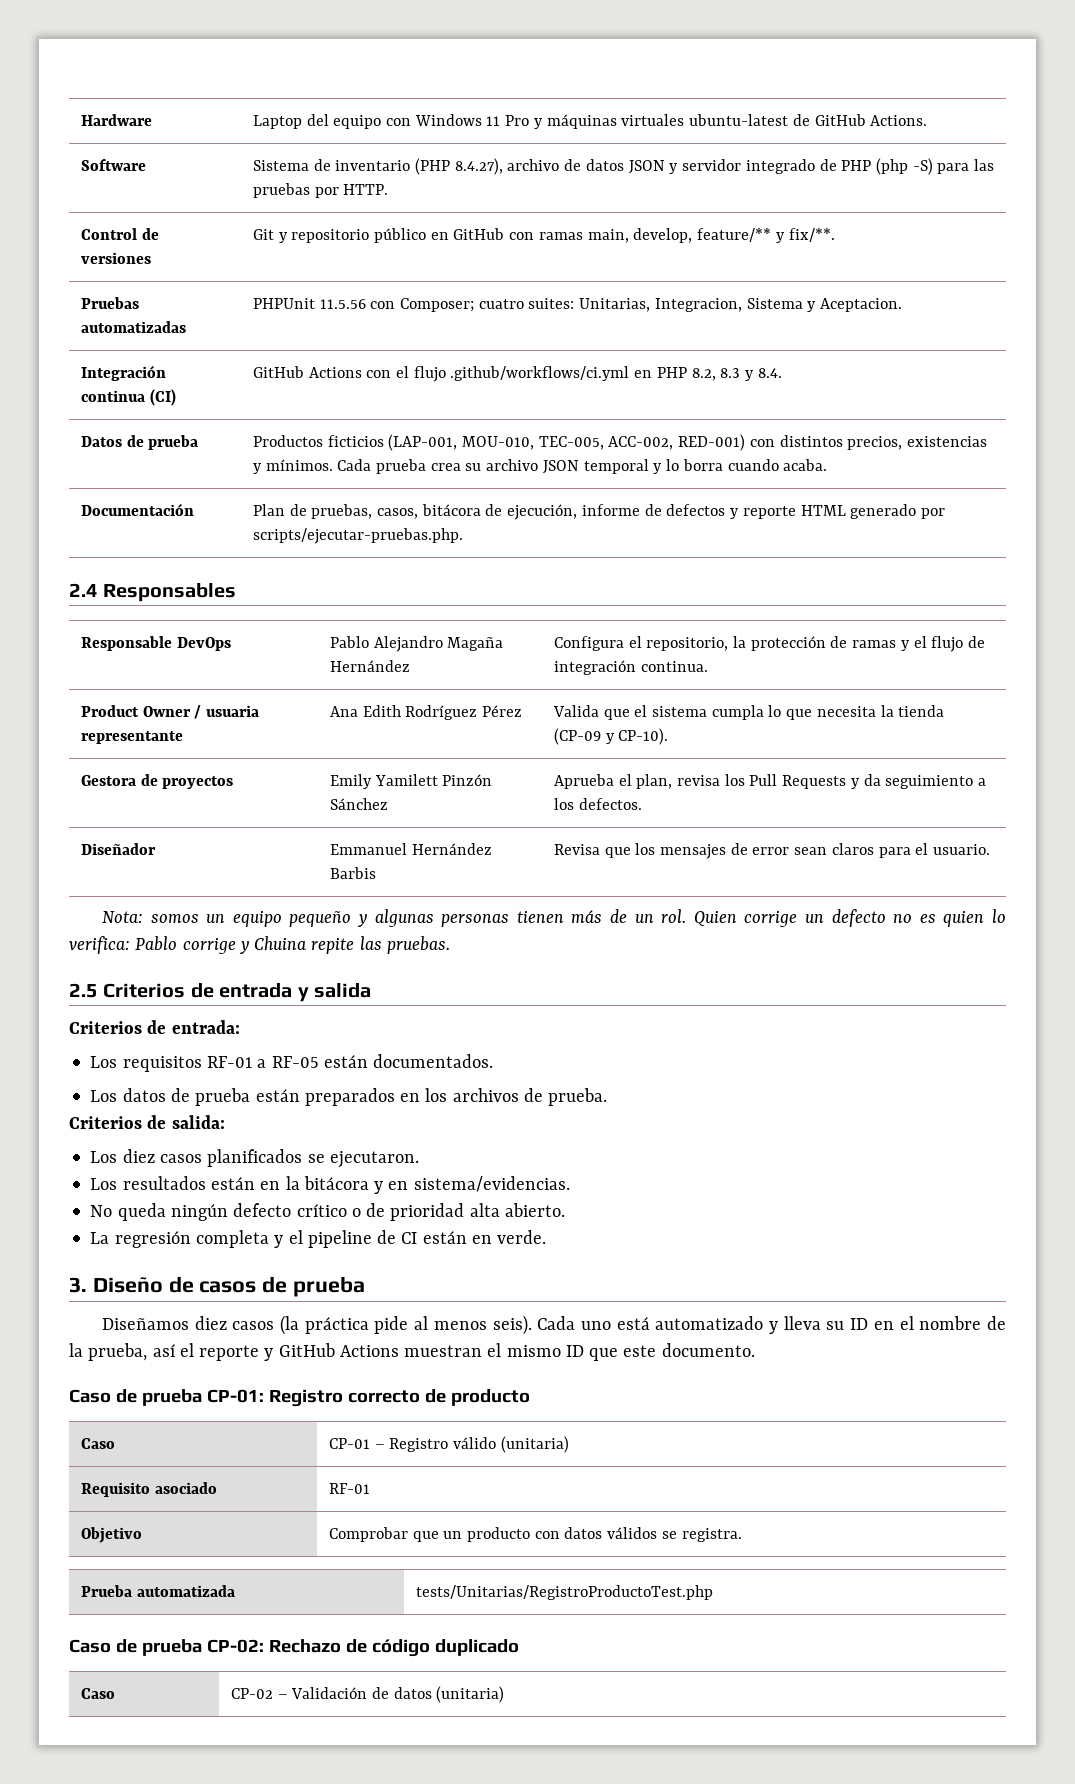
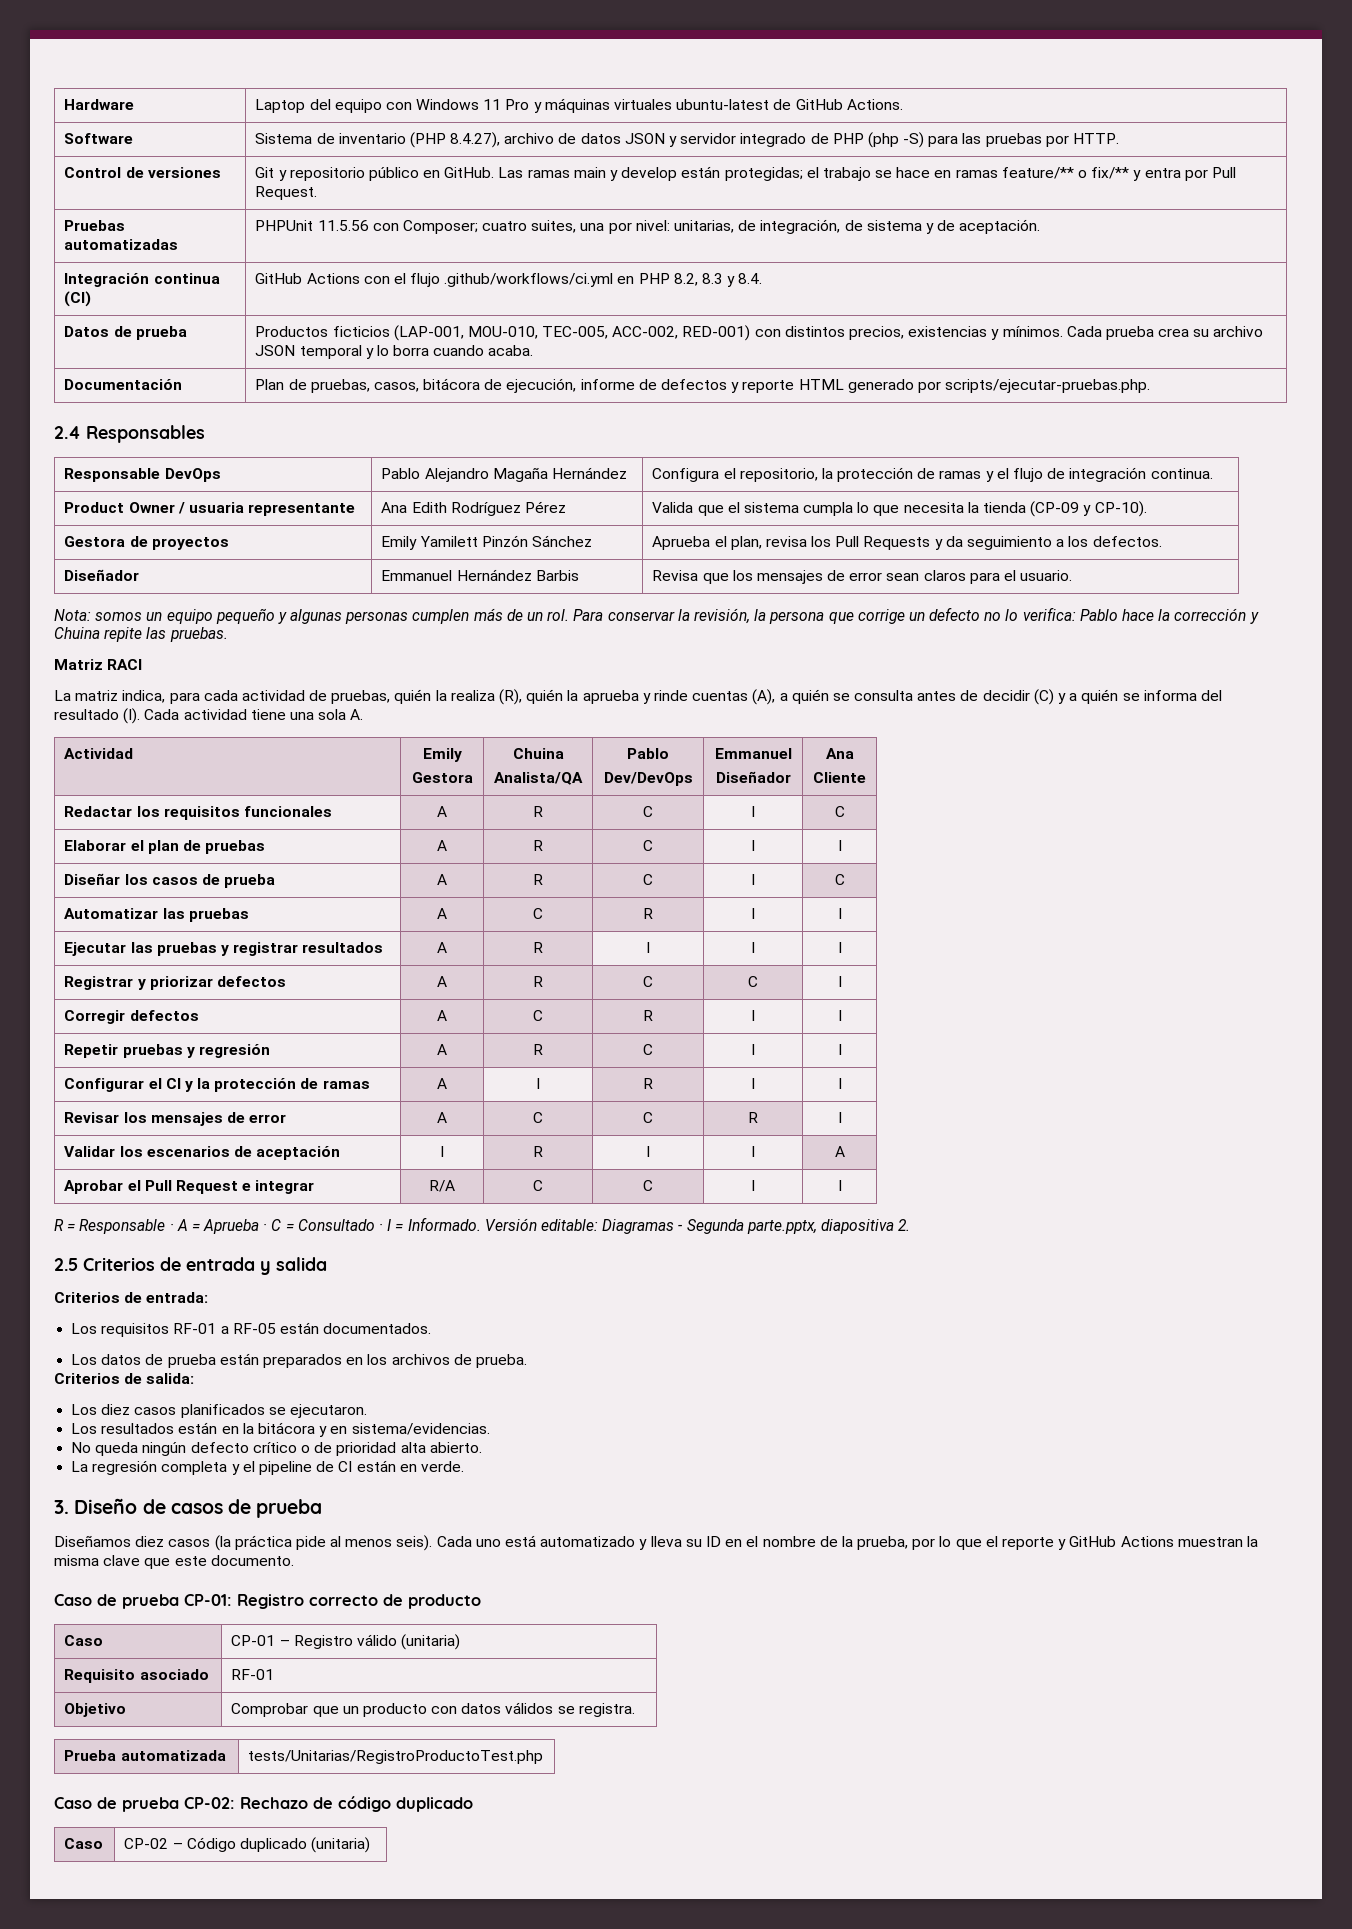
[453,228,835,243] GitHub con ramas main, develop, feature/** y fix/**. -> [444,166,1236,181] [255,186,318,200] GitHub. Las ramas main y develop están protegidas; el trabajo se hace en ramas feature/** o fix/** y entra por Pull Request.
[528,298,903,312] suites: Unitarias, Integracion, Sistema y Aceptacion. -> [531,219,1041,234] suites, una por nivel: unitarias, de integración, de sistema y de aceptación.
[516,911,564,923] tienen -> [412,609,470,624] cumplen
[693,911,737,926] Quien -> [573,608,854,624] Para conservar la revisión, la persona que
[919,911,985,927] es quien -> (1002, 616) none
[182,938,236,954] corrige -> [1121,608,1247,621] hace la corrección
(450, 945) none -> [54,659,143,670] [54,689,1222,705] [54,708,364,724] [64,748,134,759] [422,748,462,762] [411,772,473,783] [512,748,564,759] [494,772,583,785] [627,748,669,759] [603,772,693,786] [714,748,792,759] [715,771,791,783] [825,748,854,759] [813,772,866,783] [64,806,332,820] [437,806,447,817] [533,806,543,817] [643,806,653,817] [751,806,755,817] [834,806,845,817] [64,840,266,854] [437,840,447,851] [533,840,543,851] [643,840,653,851] [751,840,755,851] [837,840,842,851] [64,873,276,888] [437,874,447,885] [533,874,543,885] [643,874,653,885] [751,874,755,885] [834,874,845,885] [64,908,249,922] [437,908,447,919] [533,908,543,919] [643,908,653,919] [751,908,755,919] [837,908,842,919] [64,942,384,956] [437,942,447,953] [533,942,543,953] [646,942,650,953] [751,942,755,953] [837,942,842,953] [64,976,286,990] [437,976,447,987] [533,976,543,987] [643,976,653,987] [748,976,758,987] [837,976,842,987] [64,1010,199,1024] [437,1010,447,1021] [533,1010,543,1021] [643,1010,653,1021] [751,1010,755,1021] [837,1010,842,1021] [64,1044,270,1058] [437,1044,447,1055] [533,1044,543,1055] [643,1044,653,1055] [751,1044,755,1055] [837,1044,842,1055] [64,1078,370,1092] [437,1078,447,1089] [536,1078,540,1089] [643,1078,653,1089] [751,1078,755,1089] [837,1078,842,1089] [64,1112,287,1126] [437,1112,447,1123] [533,1112,543,1123] [643,1112,653,1123] [748,1112,758,1123] [837,1112,842,1123] [64,1146,341,1160] [440,1146,444,1157] [533,1146,543,1157] [646,1146,650,1157] [751,1146,755,1157] [834,1146,845,1157] [64,1180,315,1194] [429,1180,455,1192] [533,1180,543,1191] [643,1180,653,1191] [751,1180,755,1191] [837,1180,842,1191] [54,1217,911,1234] // Matriz RACI // La matriz indica, para cada actividad de pruebas, quién la realiza (R), quién la aprueba y rinde cuentas (A), a quién se consulta antes de decidir (C) y a quién se informa del resultado (I). Cada actividad tiene una sola A. // Actividad | Emily // Gestora | Chuina // Analista/QA | Pablo // Dev/DevOps | Emmanuel // Diseñador | Ana // Cliente // Redactar los requisitos funcionales | A | R | C | I | C // Elaborar el plan de pruebas | A | R | C | I | I // Diseñar los casos de prueba | A | R | C | I | C // Automatizar las pruebas | A | C | R | I | I // Ejecutar las pruebas y registrar resultados | A | R | I | I | I // Registrar y priorizar defectos | A | R | C | C | I // Corregir defectos | A | C | R | I | I // Repetir pruebas y regresión | A | R | C | I | I // Configurar el CI y la protección de ramas | A | I | R | I | I // Revisar los mensajes de error | A | C | C | R | I // Validar los escenarios de aceptación | I | R | I | I | A // Aprobar el Pull Request e integrar | R/A | C | C | I | I // R = Responsable · A = Aprueba · C = Consultado · I = Informado. Versión editable: Diagramas - Segunda parte.pptx, diapositiva 2.
[152,1344,175,1357] así -> [912,1536,982,1550] por lo que
[487,1343,584,1357] el mismo ID -> [1246,1536,1258,1547] [54,1555,141,1566] la misma clave
[291,1687,432,1699] Validación de datos -> [186,1837,307,1852] Código duplicado

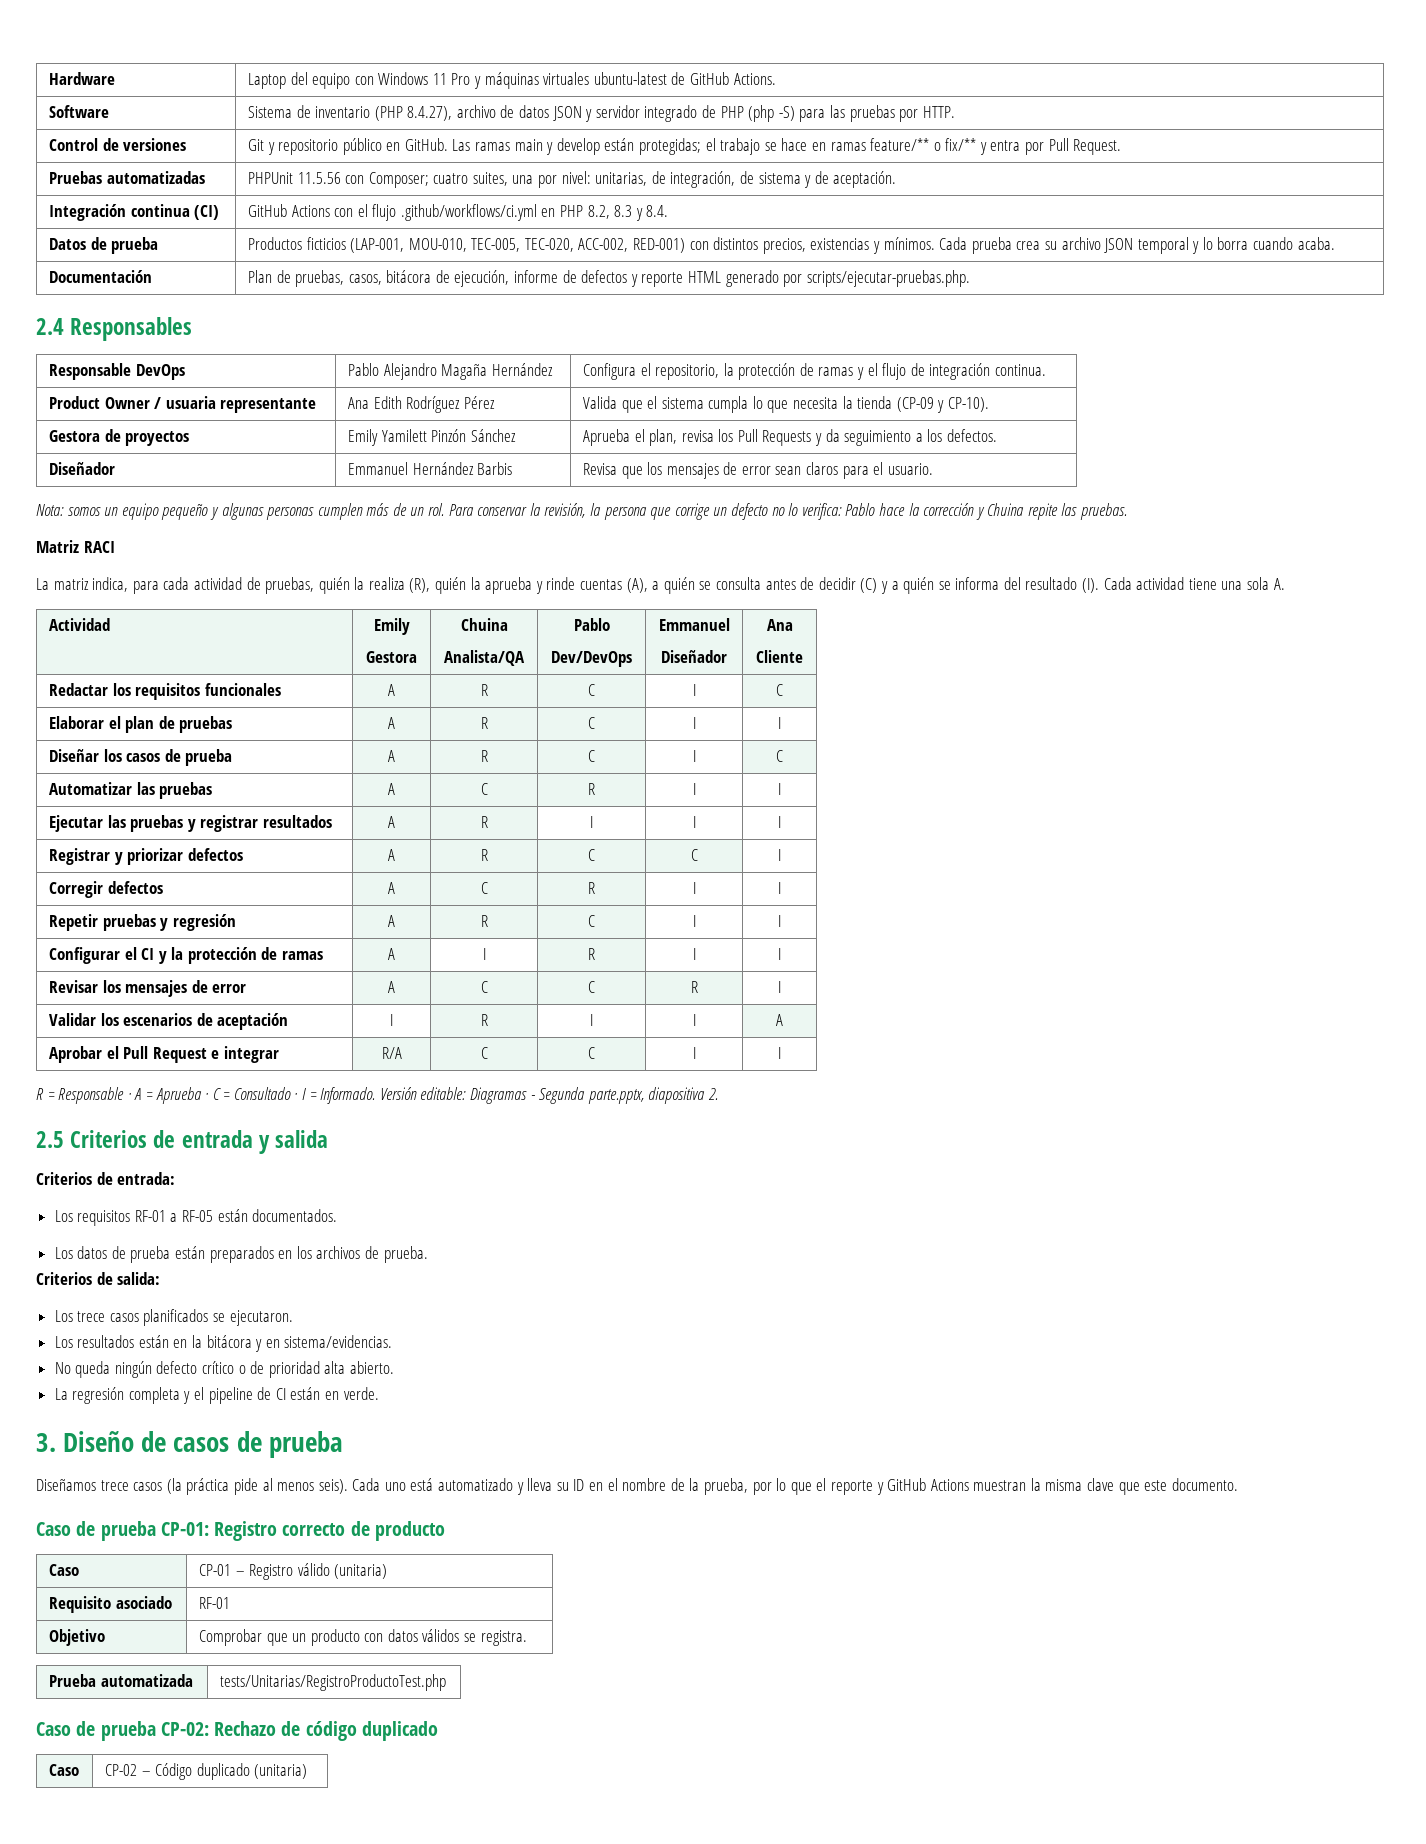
(609, 332) none -> [524,238,574,252] TEC-020,
[101,1404,131,1415] diez -> [77,1311,106,1322] trece
[135,1536,165,1547] diez -> [100,1480,129,1491] trece

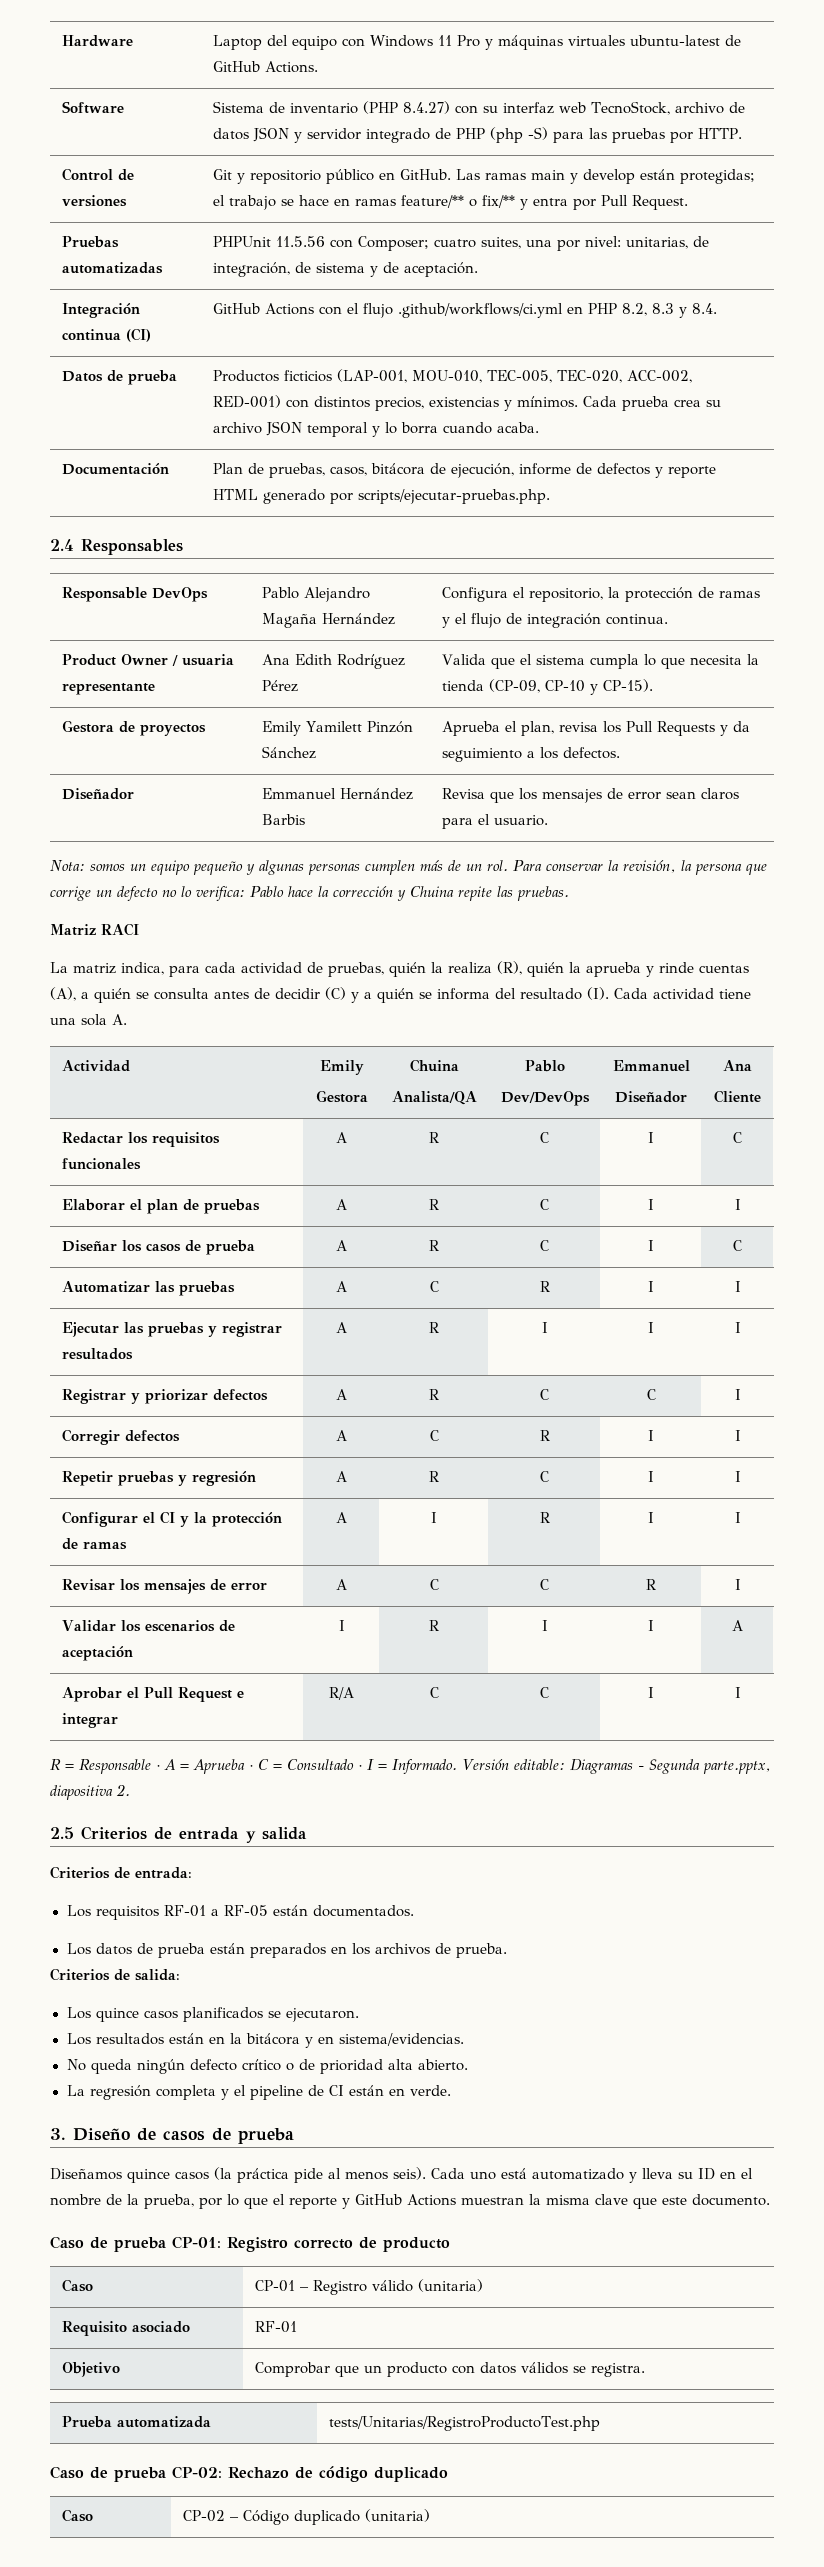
[407,106,453,121] 8.4.27), -> [402,101,670,115] 8.4.27) con su interfaz web TecnoStock,
[896,397,990,413] (CP-09 y CP-10). -> [488,679,653,695] (CP-09, CP-10 y CP-15).
[77,1311,106,1322] trece -> [95,2008,139,2022] quince
[100,1480,129,1491] trece -> [127,2169,170,2183] quince

